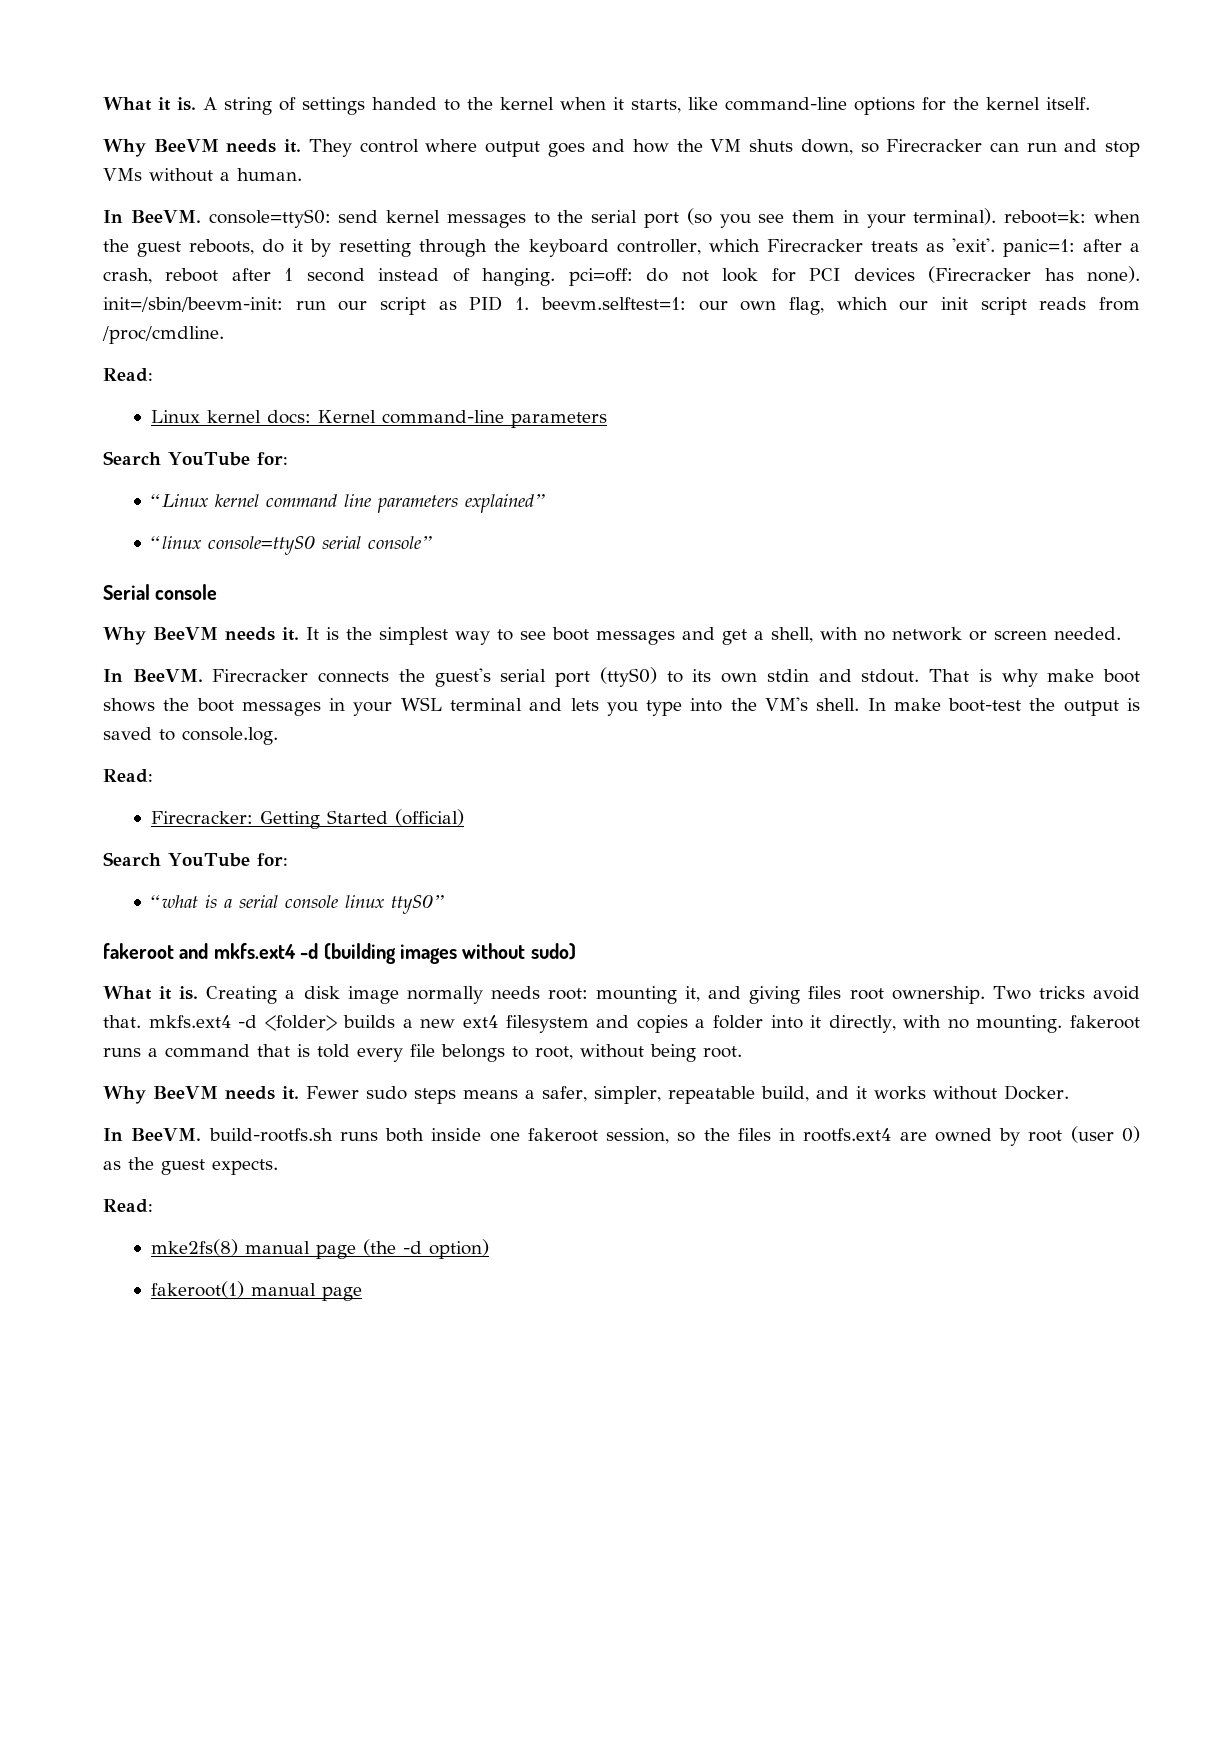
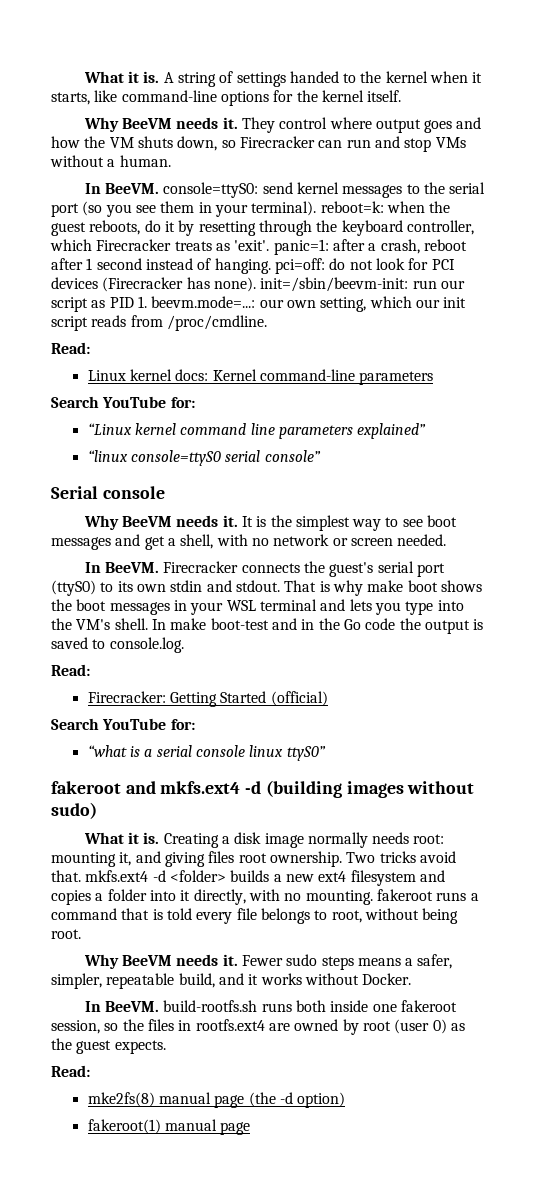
[540,297,686,310] beevm.selftest=1: -> [151,296,256,308] beevm.mode=...:
[788,297,824,315] flag, -> [320,297,367,312] setting,
(1022, 705) none -> [271,618,396,630] and in the Go code

